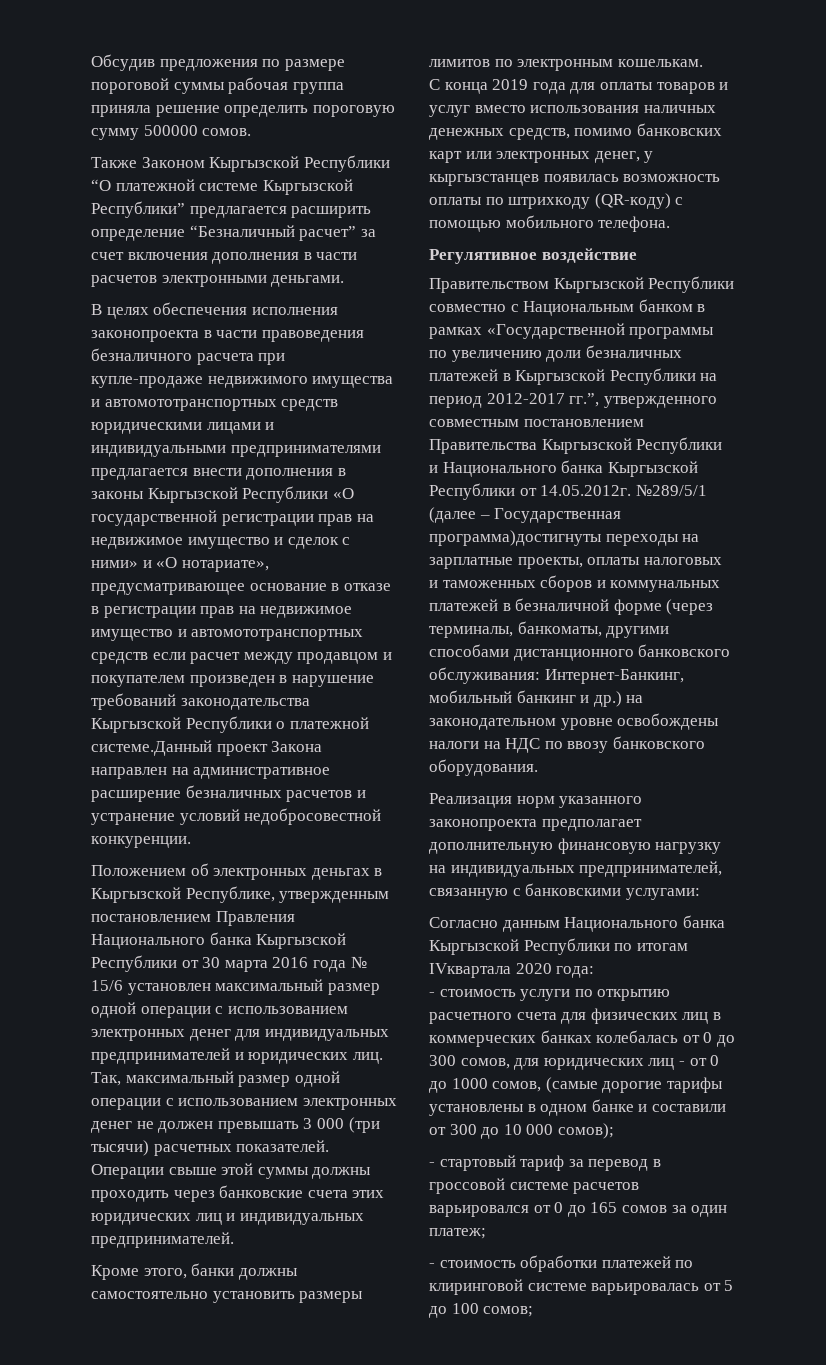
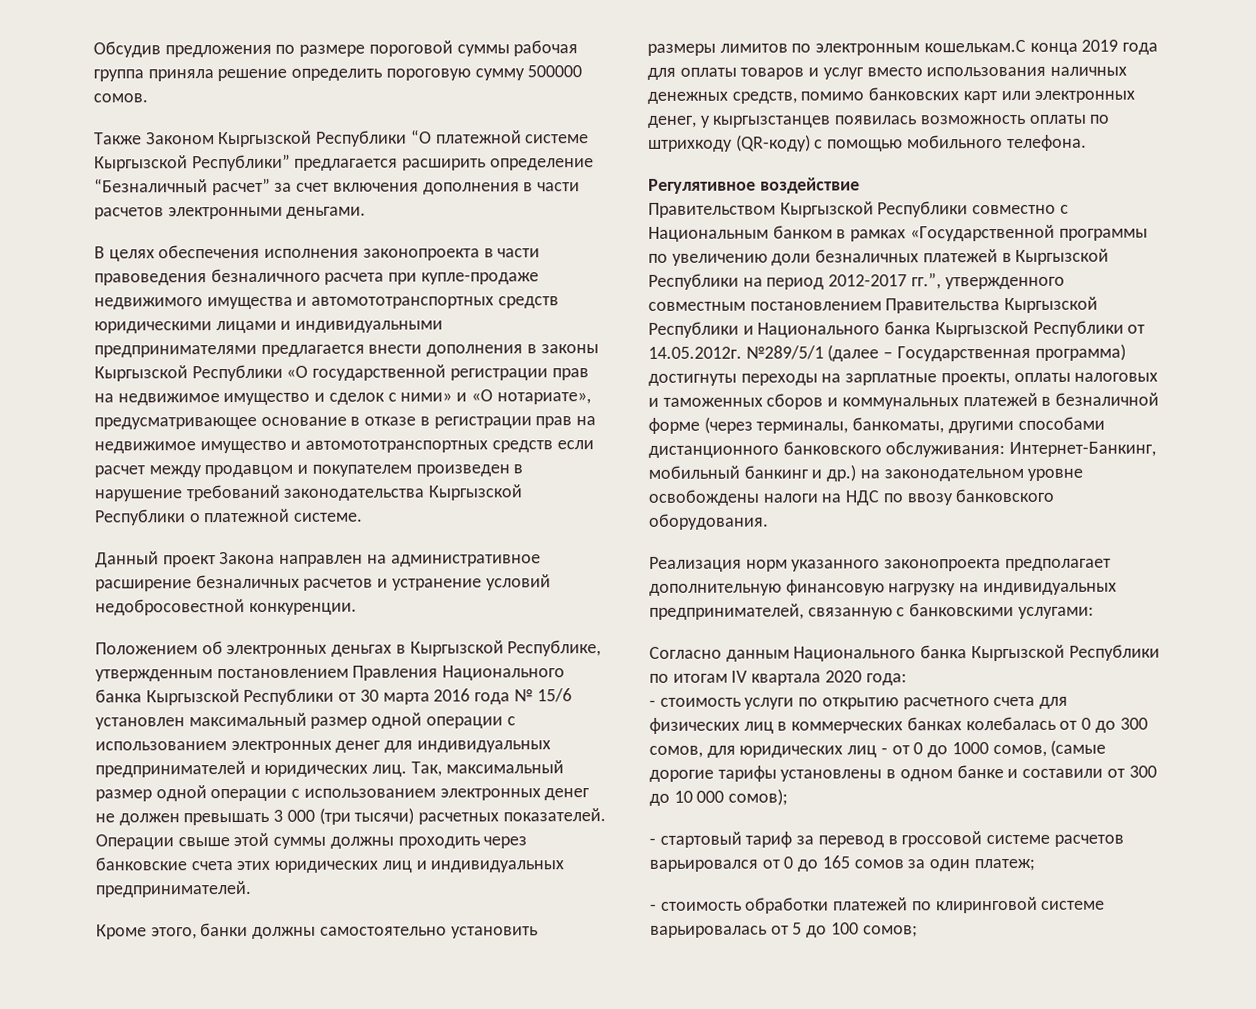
[91,740,212,756] системе.Данный -> [294,512,364,522] [95,551,159,568] системе. // Данный
[617,59,703,67] [429,79,440,90] кошелькам. // С -> [923,39,1026,53] кошелькам.С
[429,530,602,546] программа)достигнуты -> [1034,343,1126,361] [648,373,737,386] программа) достигнуты
[429,963,511,978] IVквартала -> [731,670,822,686] IV квартала

